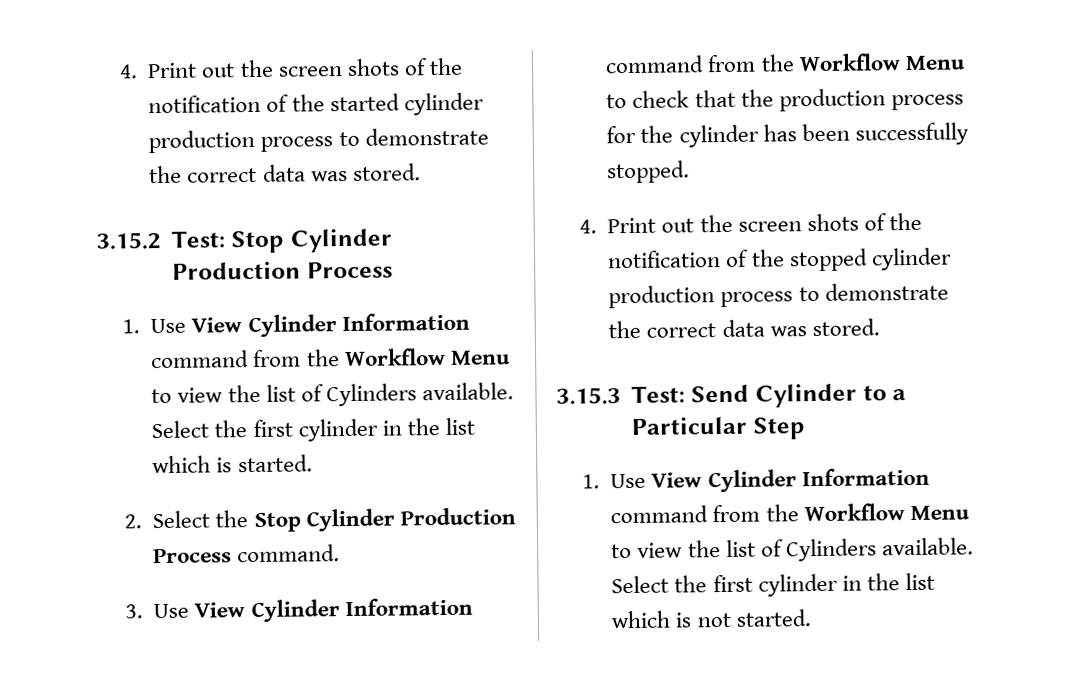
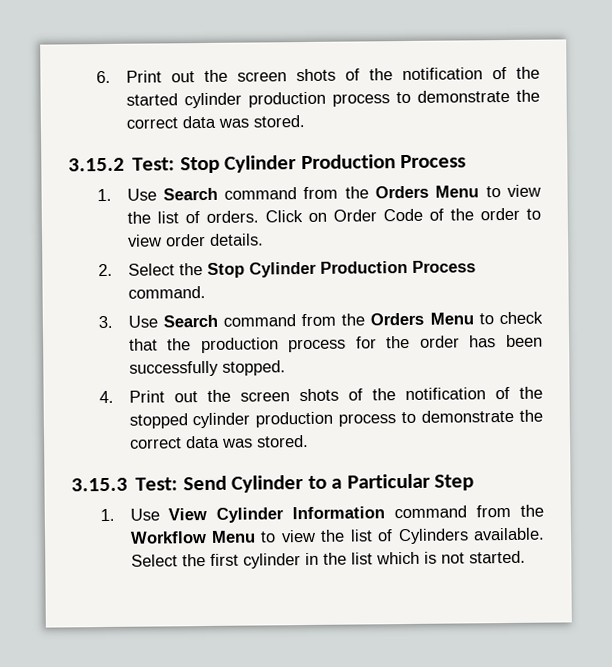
[119,64,139,79] 4. -> [96,70,112,84] 6.
[191,312,470,338] [151,347,511,369] [151,382,514,407] [151,417,475,442] [152,454,313,474] View Cylinder Information command from the Workflow Menu to view the list of Cylinders available. Select the first cylinder in the list which is started. -> [162,184,541,201] [126,207,541,224] [127,233,264,247] Search command from the Orders Menu to view the list of orders. Click on Order Code of the order to view order details.
[194,597,473,623] [605,53,901,74] View Cylinder Information command from the Workflow -> [162,312,425,328] Search command from the Orders
[678,124,759,148] cylinder -> [419,335,460,348] order

